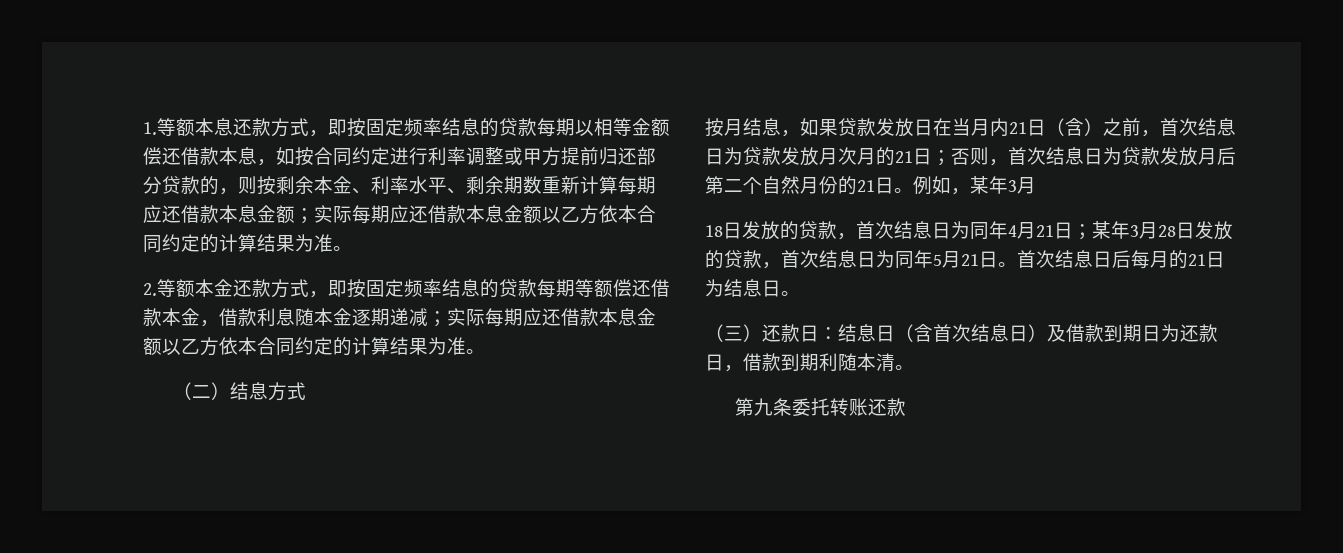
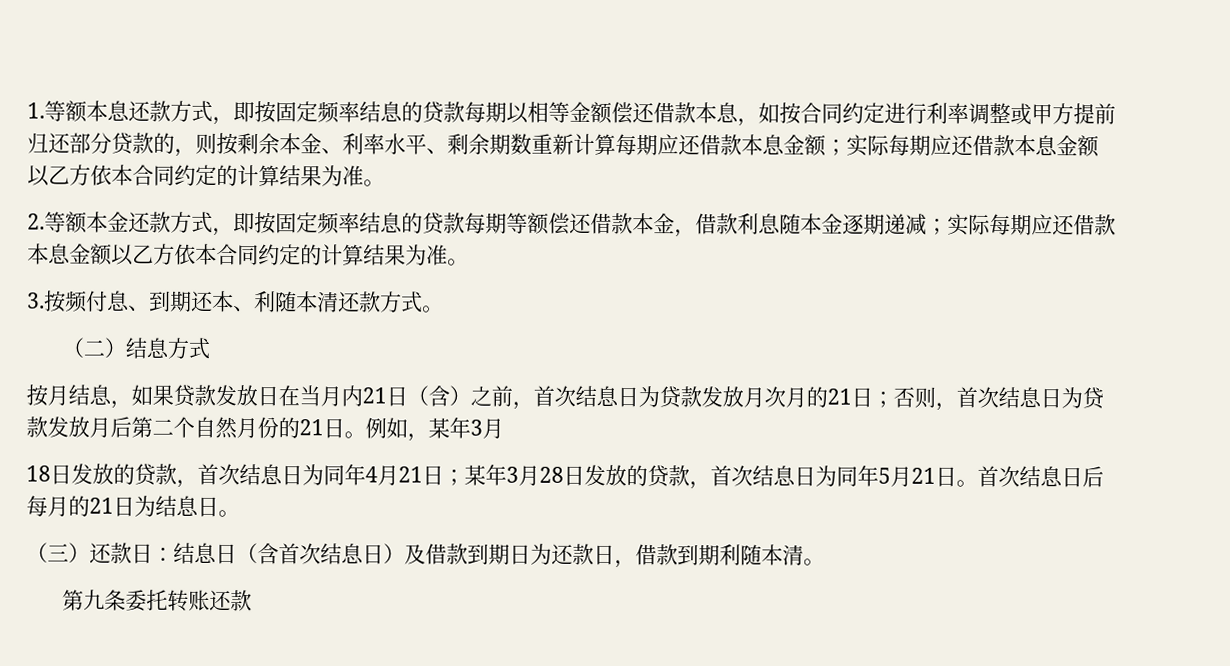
(485, 351) none -> [27,290,444,313] // 3.按频付息、到期还本、利随本清还款方式。

